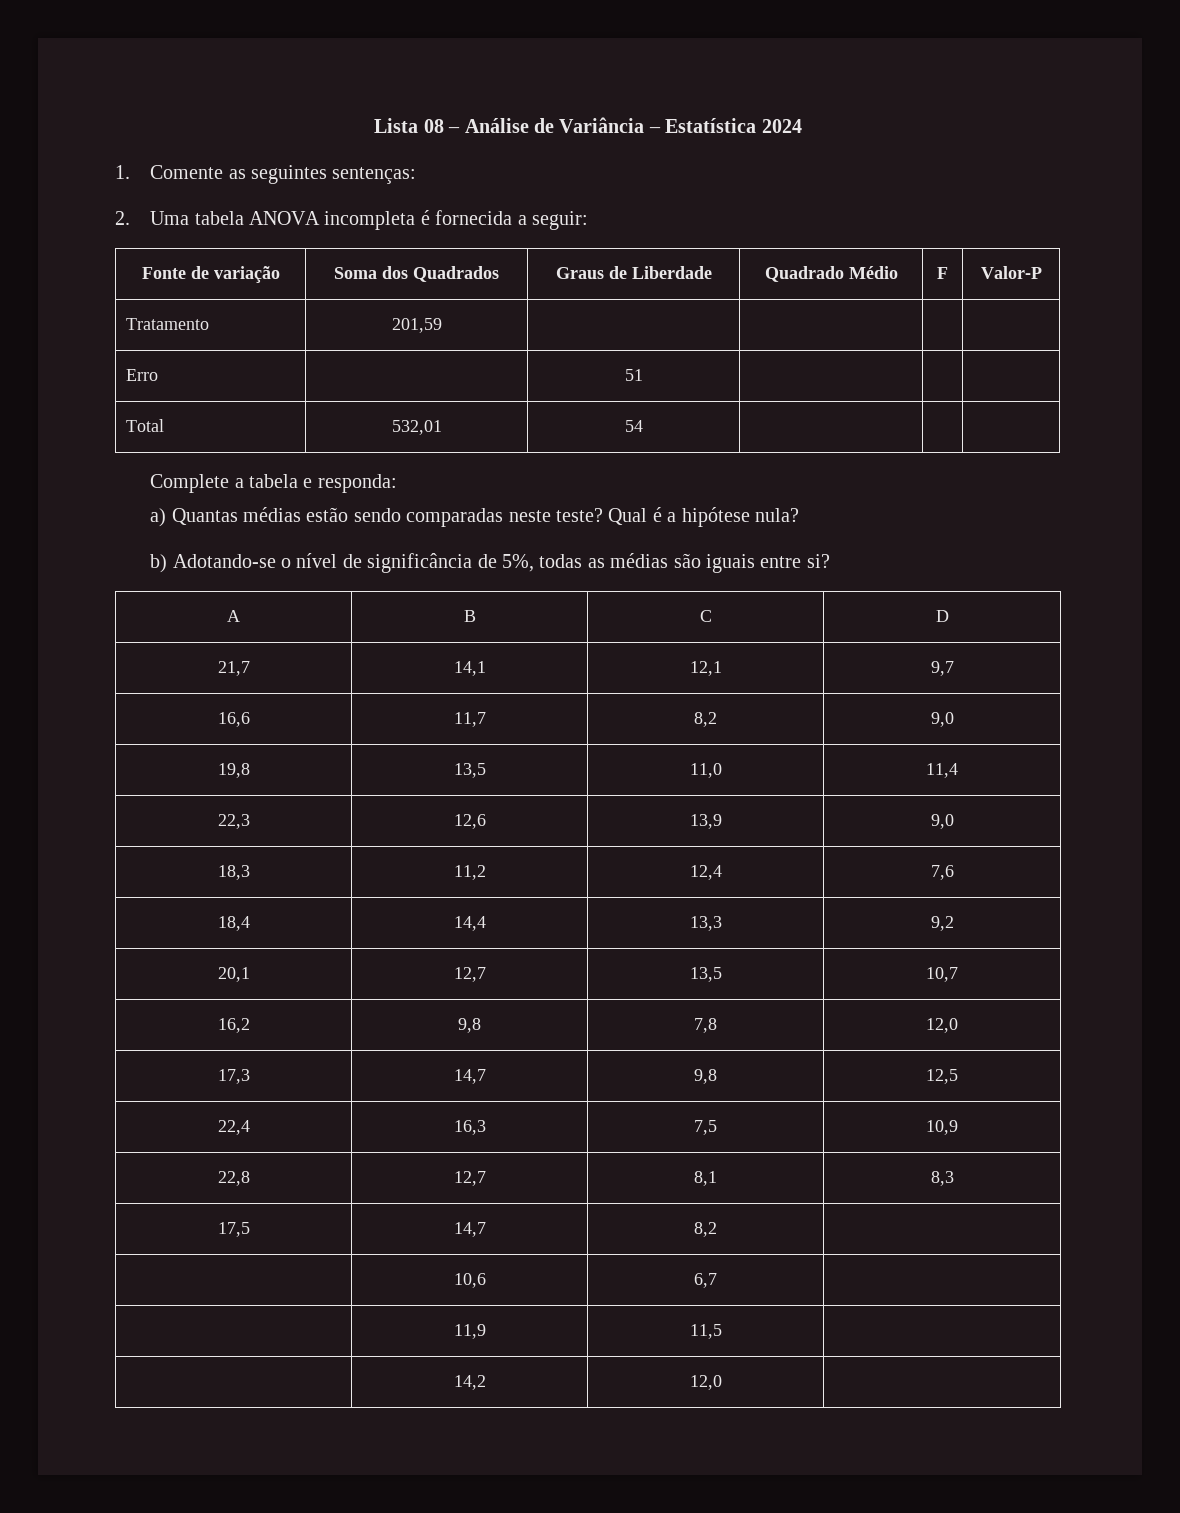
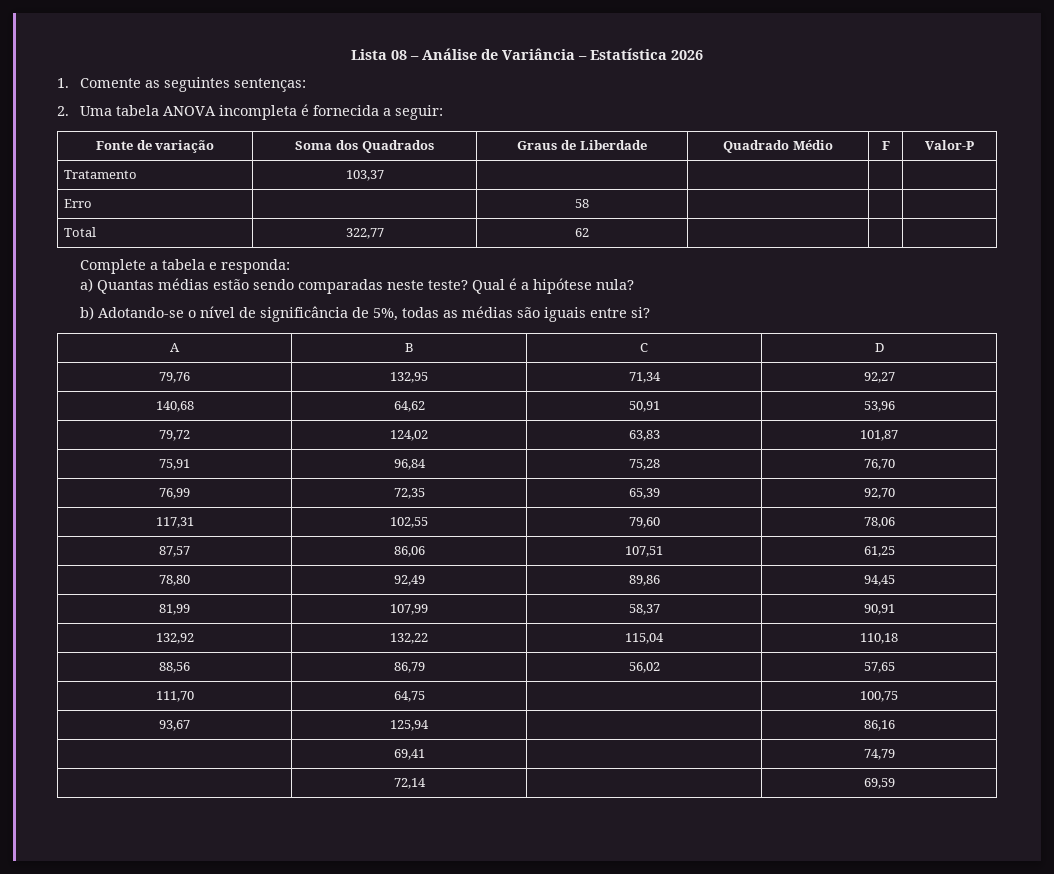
[761,119,802,133] 2024 -> [671,50,703,60] 2026
[391,318,442,333] 201,59 -> [345,170,384,181] 103,37
[624,369,643,381] 51 -> [575,199,589,208] 58
[391,420,442,435] [624,420,643,432] 532,01 | 54 -> [345,228,384,239] [575,228,589,237] 322,77 | 62
[217,661,250,676] [453,661,486,676] [689,661,722,676] [930,661,954,676] [217,712,250,727] [453,712,486,727] [694,712,717,727] [930,712,954,727] [217,763,250,778] [453,763,486,778] [689,763,722,778] [926,763,958,778] [217,814,250,829] [453,814,486,829] [689,814,722,829] [930,814,954,829] [217,865,250,880] [453,865,486,880] [689,865,722,880] [930,865,954,880] [217,916,250,931] [453,916,486,931] [689,916,722,931] [930,916,954,931] [217,967,250,982] [453,967,486,982] [689,967,722,982] [926,967,958,982] [217,1018,250,1033] [458,1018,481,1033] [694,1018,717,1033] [926,1018,958,1033] [217,1069,250,1084] [453,1069,486,1084] [694,1069,717,1084] [926,1069,958,1084] [217,1120,250,1135] [453,1120,486,1135] [694,1120,717,1135] [926,1120,958,1135] [217,1171,250,1186] [453,1171,486,1186] [694,1171,717,1186] [930,1171,954,1186] [217,1222,250,1237] [453,1222,486,1237] [694,1222,717,1237] [453,1273,486,1288] [694,1273,717,1288] [453,1324,486,1339] [689,1324,722,1339] [453,1375,486,1390] [689,1375,722,1390] 21,7 | 14,1 | 12,1 | 9,7 // 16,6 | 11,7 | 8,2 | 9,0 // 19,8 | 13,5 | 11,0 | 11,4 // 22,3 | 12,6 | 13,9 | 9,0 // 18,3 | 11,2 | 12,4 | 7,6 // 18,4 | 14,4 | 13,3 | 9,2 // 20,1 | 12,7 | 13,5 | 10,7 // 16,2 | 9,8 | 7,8 | 12,0 // 17,3 | 14,7 | 9,8 | 12,5 // 22,4 | 16,3 | 7,5 | 10,9 // 22,8 | 12,7 | 8,1 | 8,3 // 17,5 | 14,7 | 8,2 | // | 10,6 | 6,7 | // | 11,9 | 11,5 | // | 14,2 | 12,0 | -> [159,372,190,383] [390,372,428,383] [628,372,661,383] [863,372,895,383] [155,401,194,412] [393,401,425,412] [628,401,660,412] [863,401,895,412] [159,430,190,441] [390,430,428,441] [628,430,660,441] [860,430,898,441] [159,459,190,470] [393,459,426,470] [628,459,660,470] [863,459,895,470] [159,488,190,499] [393,488,425,499] [628,488,660,499] [863,488,895,499] [155,517,194,528] [390,517,428,528] [628,517,660,528] [863,517,895,528] [159,546,190,557] [393,546,425,557] [625,546,663,557] [863,546,895,557] [159,575,190,586] [393,575,425,586] [628,575,660,586] [863,575,895,586] [159,604,190,615] [390,604,428,615] [628,604,660,615] [863,604,895,615] [155,633,194,644] [390,633,428,644] [625,633,664,644] [860,633,898,644] [159,662,190,673] [393,662,425,673] [628,662,660,673] [863,662,895,673] [155,691,194,702] [393,691,425,702] [860,691,898,702] [159,720,190,731] [390,720,429,731] [863,720,895,731] [393,749,425,760] [863,749,895,760] [393,778,426,789] [863,778,895,789] 79,76 | 132,95 | 71,34 | 92,27 // 140,68 | 64,62 | 50,91 | 53,96 // 79,72 | 124,02 | 63,83 | 101,87 // 75,91 | 96,84 | 75,28 | 76,70 // 76,99 | 72,35 | 65,39 | 92,70 // 117,31 | 102,55 | 79,60 | 78,06 // 87,57 | 86,06 | 107,51 | 61,25 // 78,80 | 92,49 | 89,86 | 94,45 // 81,99 | 107,99 | 58,37 | 90,91 // 132,92 | 132,22 | 115,04 | 110,18 // 88,56 | 86,79 | 56,02 | 57,65 // 111,70 | 64,75 | | 100,75 // 93,67 | 125,94 | | 86,16 // | 69,41 | | 74,79 // | 72,14 | | 69,59

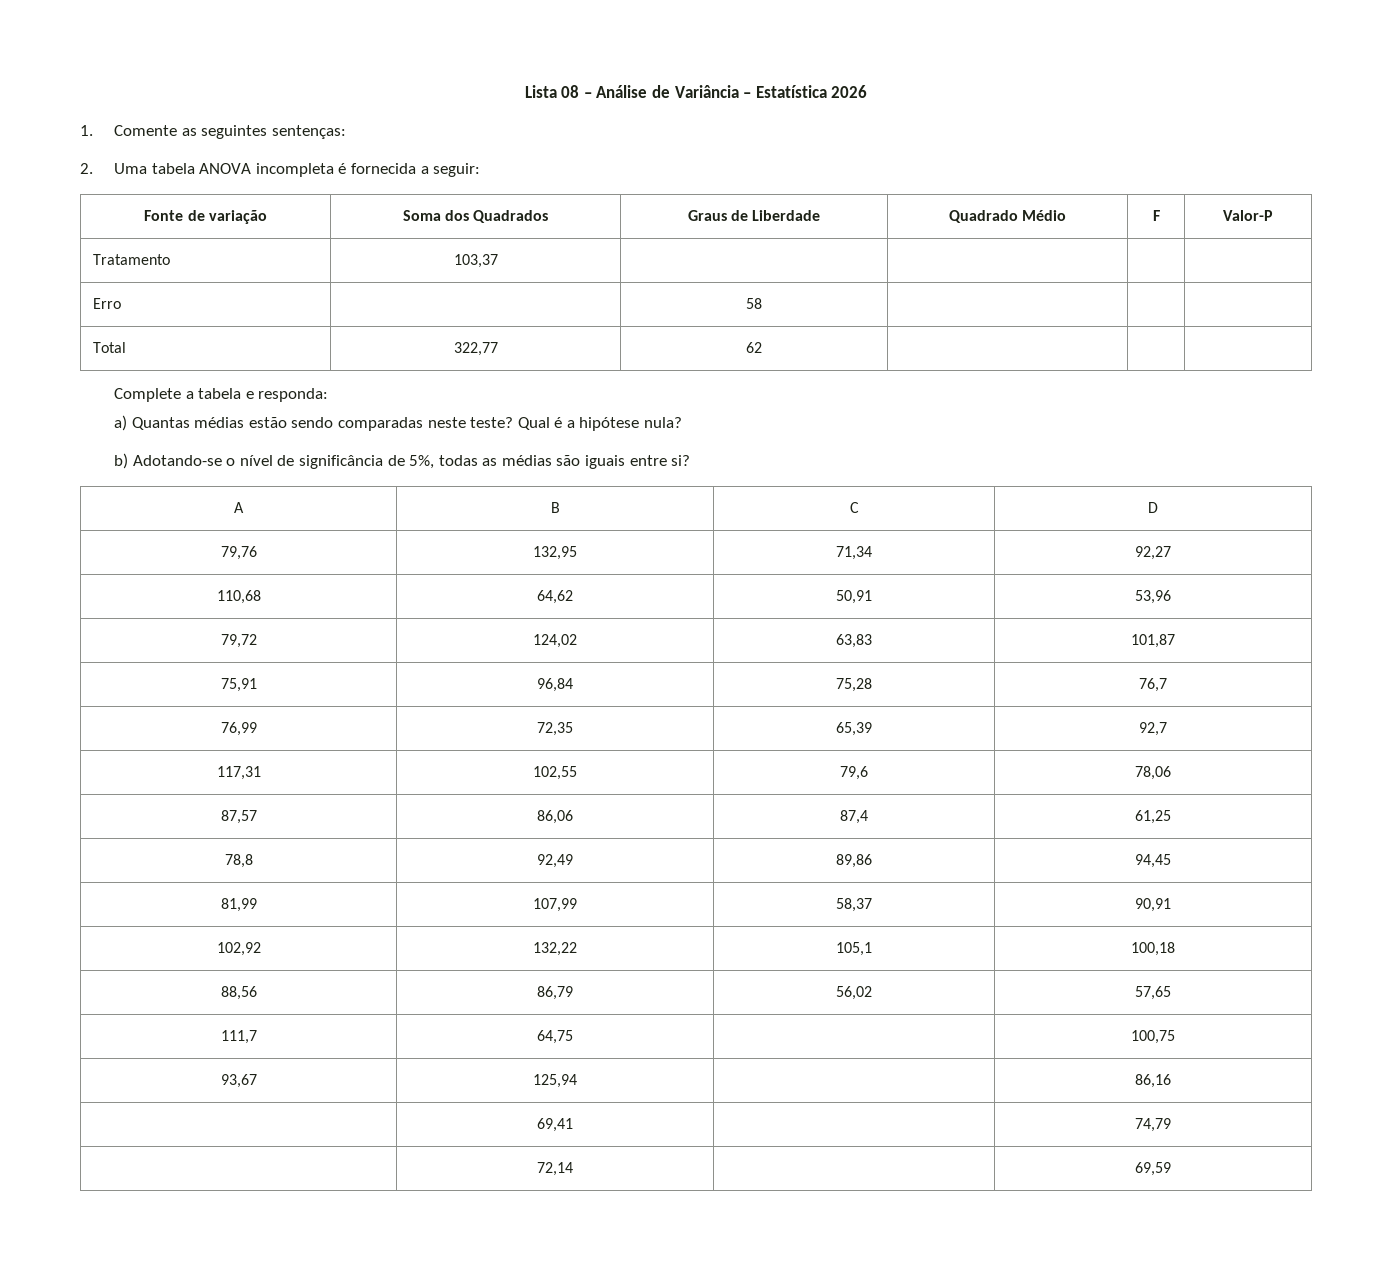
[155,401,194,412] 140,68 -> [216,590,261,604] 110,68
[863,459,895,470] 76,70 -> [1139,678,1167,692] 76,7
[863,488,895,499] 92,70 -> [1139,722,1167,736] 92,7
[628,517,660,528] 79,60 -> [840,766,868,780] 79,6
[625,546,663,557] 107,51 -> [840,810,868,824] 87,4
[159,575,190,586] 78,80 -> [224,854,253,868] 78,8
[155,633,194,644] 132,92 -> [216,942,261,956] 102,92
[625,633,664,644] [860,633,898,644] 115,04 | 110,18 -> [836,942,872,956] [1131,942,1175,956] 105,1 | 100,18
[155,691,194,702] 111,70 -> [220,1030,257,1044] 111,7

